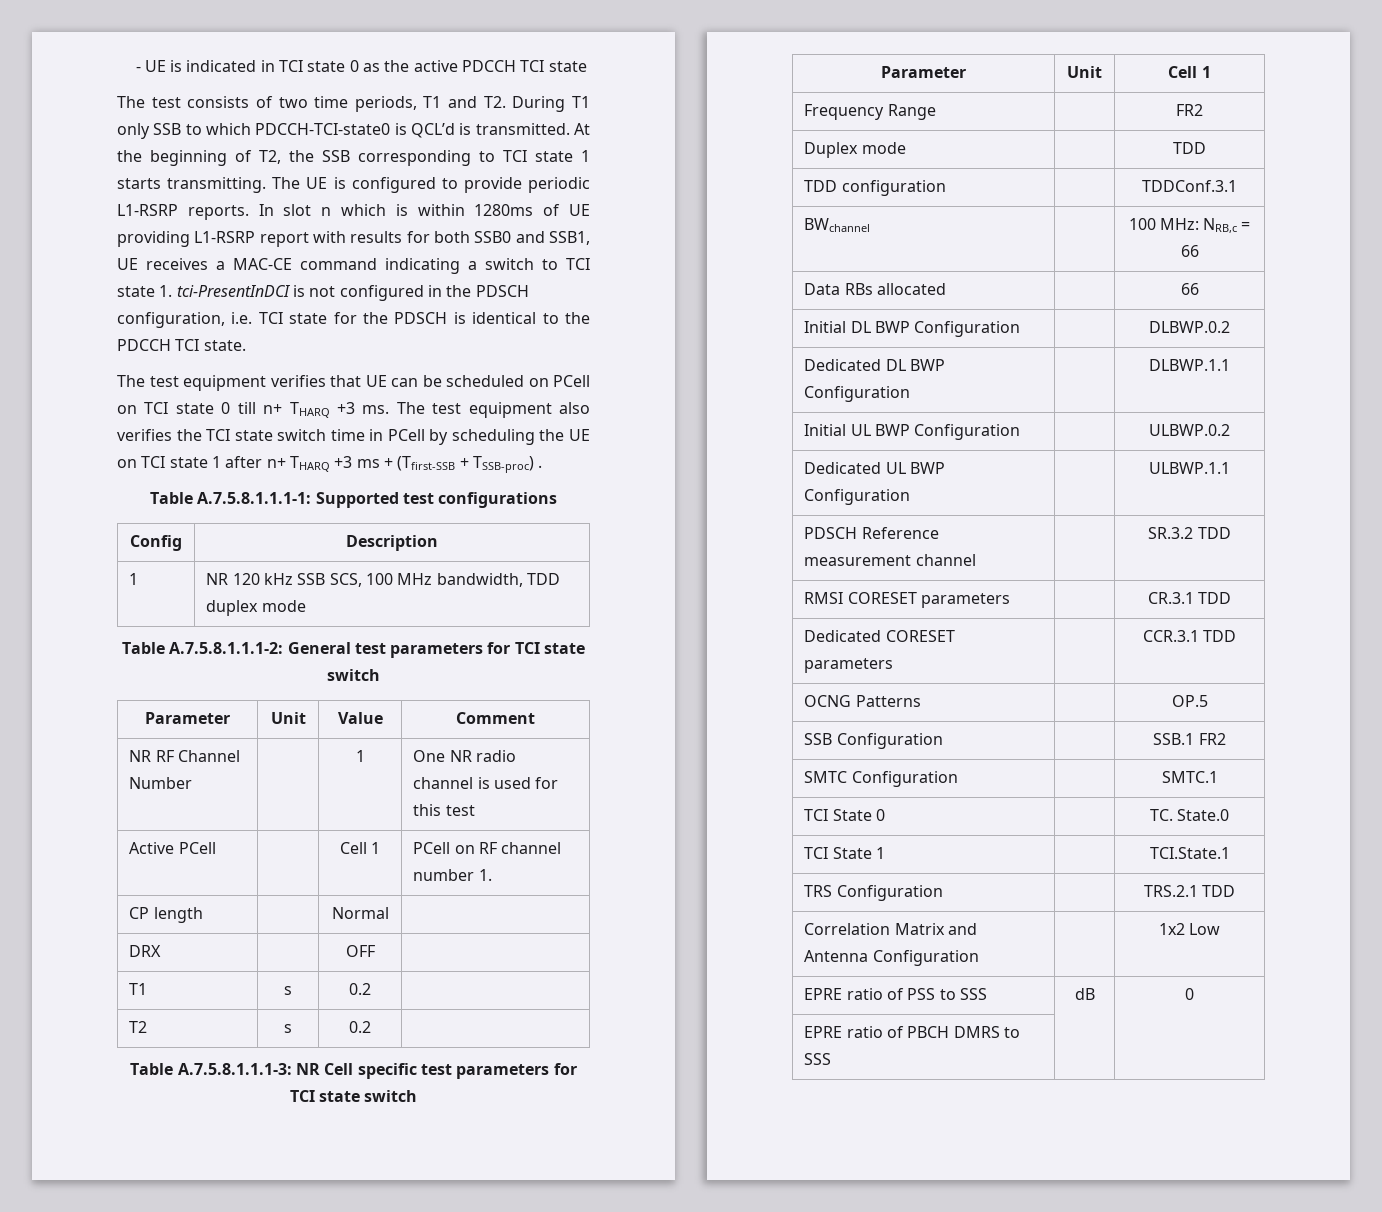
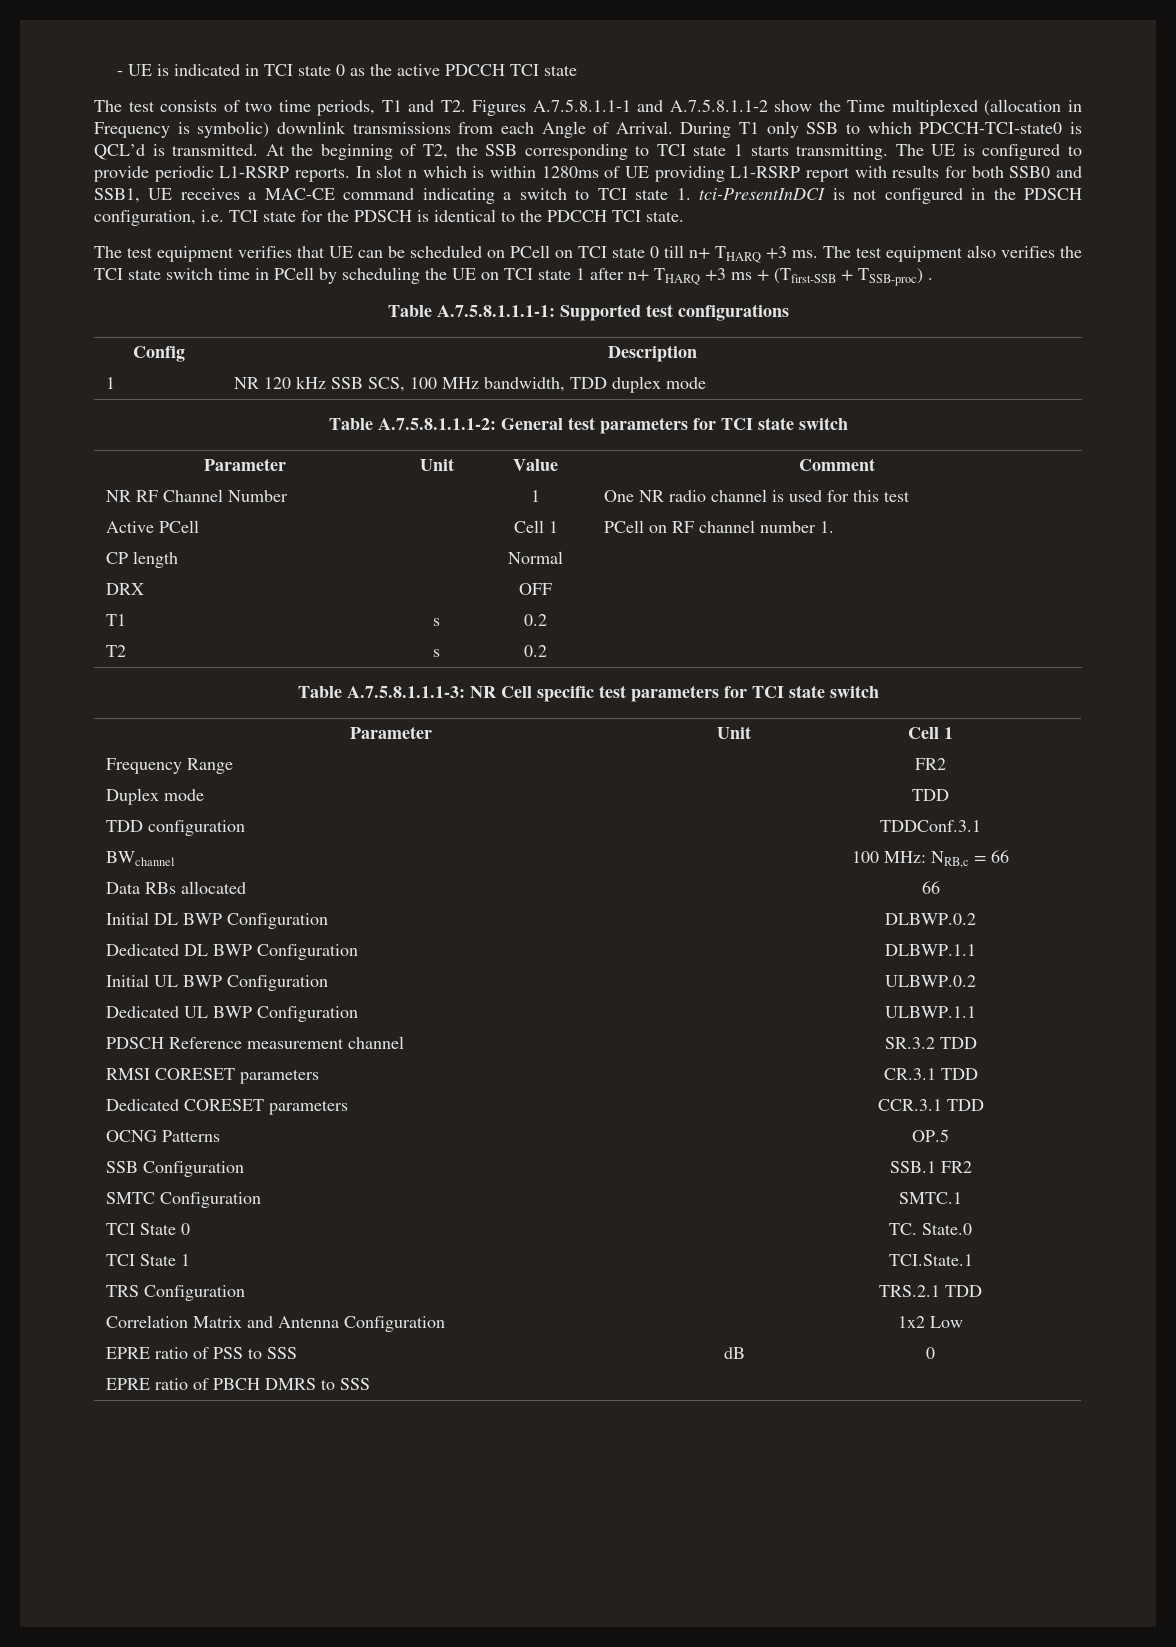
(506, 102) none -> [472,99,1082,116] [94,121,673,138] Figures A.7.5.8.1.1-1 and A.7.5.8.1.1-2 show the Time multiplexed (allocation in Frequency is symbolic) downlink transmissions from each Angle of Arrival.

